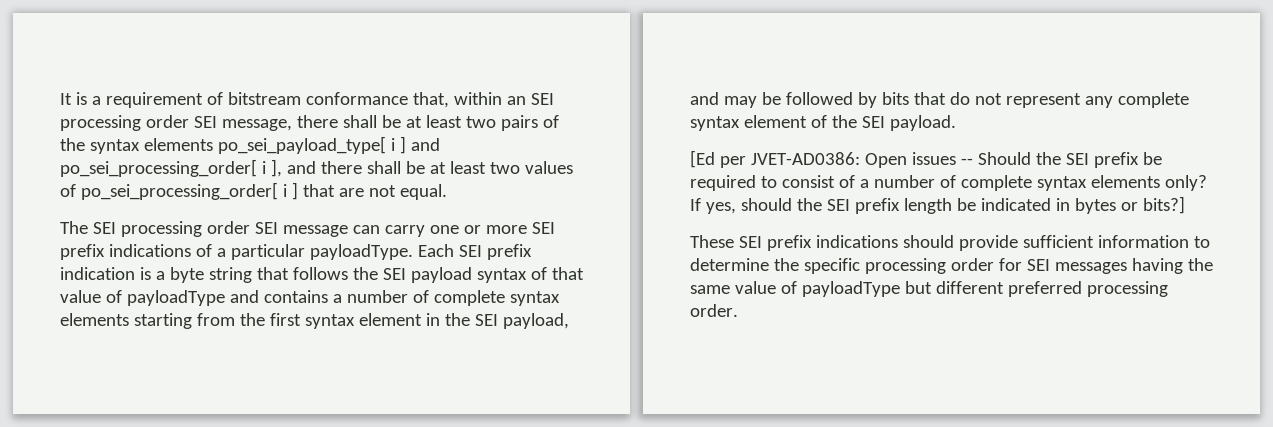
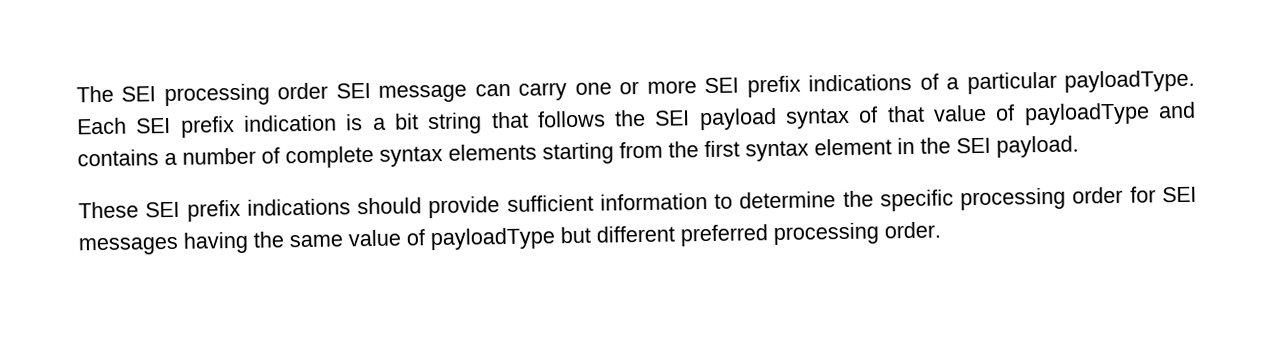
[60,92,554,108] [60,115,559,131] [60,136,440,154] [60,159,573,177] [60,182,447,200] It is a requirement of bitstream conformance that, within an SEI processing order SEI message, there shall be at least two pairs of the syntax elements po_sei_payload_type[ i ] and po_sei_processing_order[ i ], and there shall be at least two values of po_sei_processing_order[ i ] that are not equal. // -> (76, 94) none
[169,267,204,283] byte -> [394,113,419,130] bit
[502,313,569,329] [690,92,1189,108] [690,115,956,131] [690,150,1162,168] [690,175,1207,191] [690,196,1185,214] payload, and may be followed by bits that do not represent any complete syntax element of the SEI payload. // [Ed per JVET-AD0386: Open issues -- Should the SEI prefix be required to consist of a number of complete syntax elements only? If yes, should the SEI prefix length be indicated in bytes or bits?] -> [996,135,1079,158] payload.

